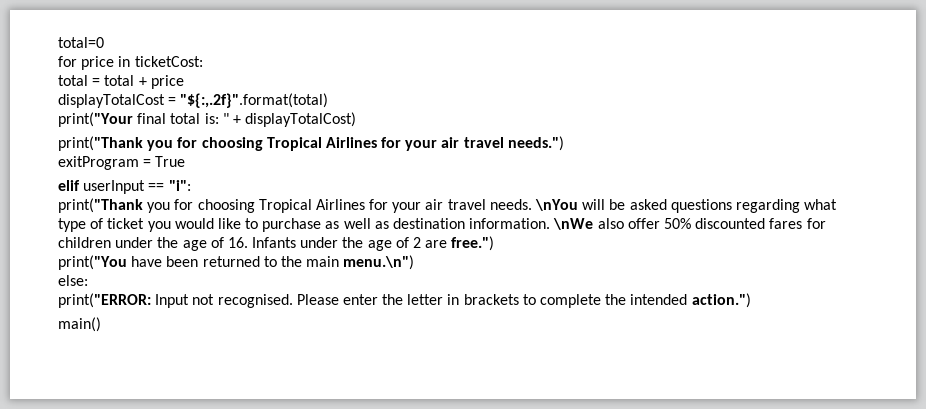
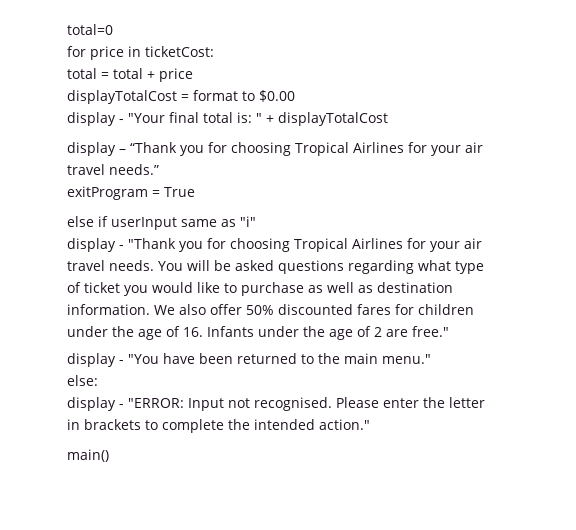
[180,93,329,108] [58,112,133,127] "${:,.2f}".format(total) // print("Your -> [192,90,295,102] [67,112,165,126] format to $0.00 // display - "Your
[245,112,357,127] [58,136,564,151] displayTotalCost) // print("Thank you for choosing Tropical Airlines for your air travel needs.") -> [278,112,388,126] [67,142,483,156] [67,164,159,175] displayTotalCost // display – “Thank you for choosing Tropical Airlines for your air travel needs.”
[58,180,191,194] [58,198,143,213] elif userInput == "i": // print("Thank -> [67,216,256,230] [67,238,176,252] else if userInput same as "i" // display - "Thank
[535,199,579,211] \nYou -> [158,261,183,271] You
[553,218,594,230] \nWe -> [154,305,175,315] We
[451,236,495,251] [58,255,127,270] free.") // print("You -> [412,326,449,337] [67,353,159,367] free." // display - "You
[343,255,415,270] menu.\n") -> [382,354,431,364] menu."
[58,293,151,308] print("ERROR: -> [67,397,184,411] display - "ERROR:
[691,293,751,308] action.") -> [319,419,370,430] action."

